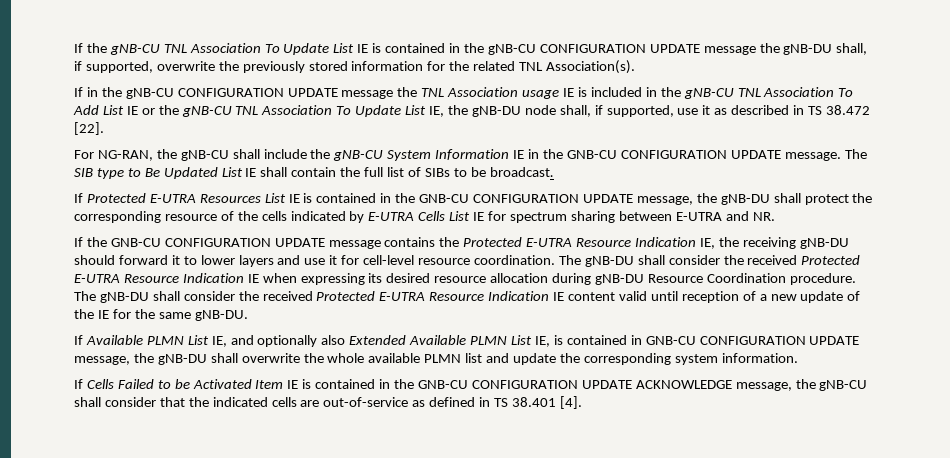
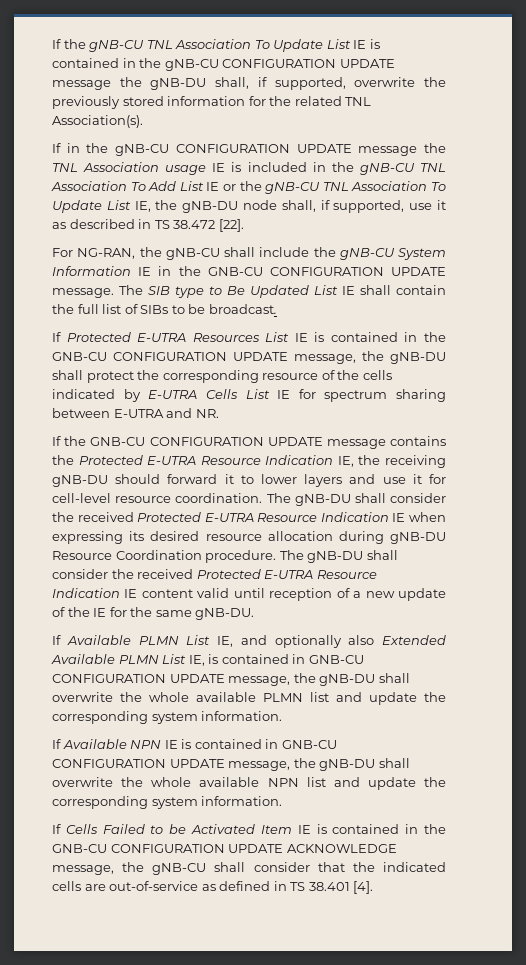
(798, 358) none -> [52,739,337,749] [52,758,410,771] [52,777,446,790] [52,796,283,809] // If Available NPN IE is contained in GNB-CU CONFIGURATION UPDATE message, the gNB-DU shall overwrite the whole available NPN list and update the corresponding system information.

